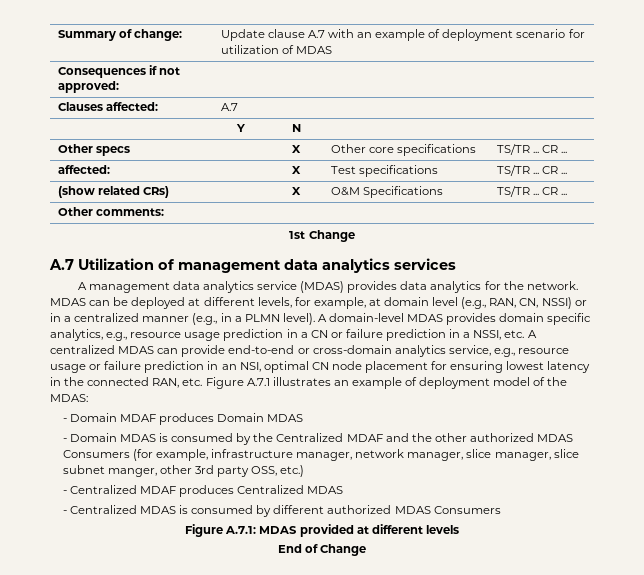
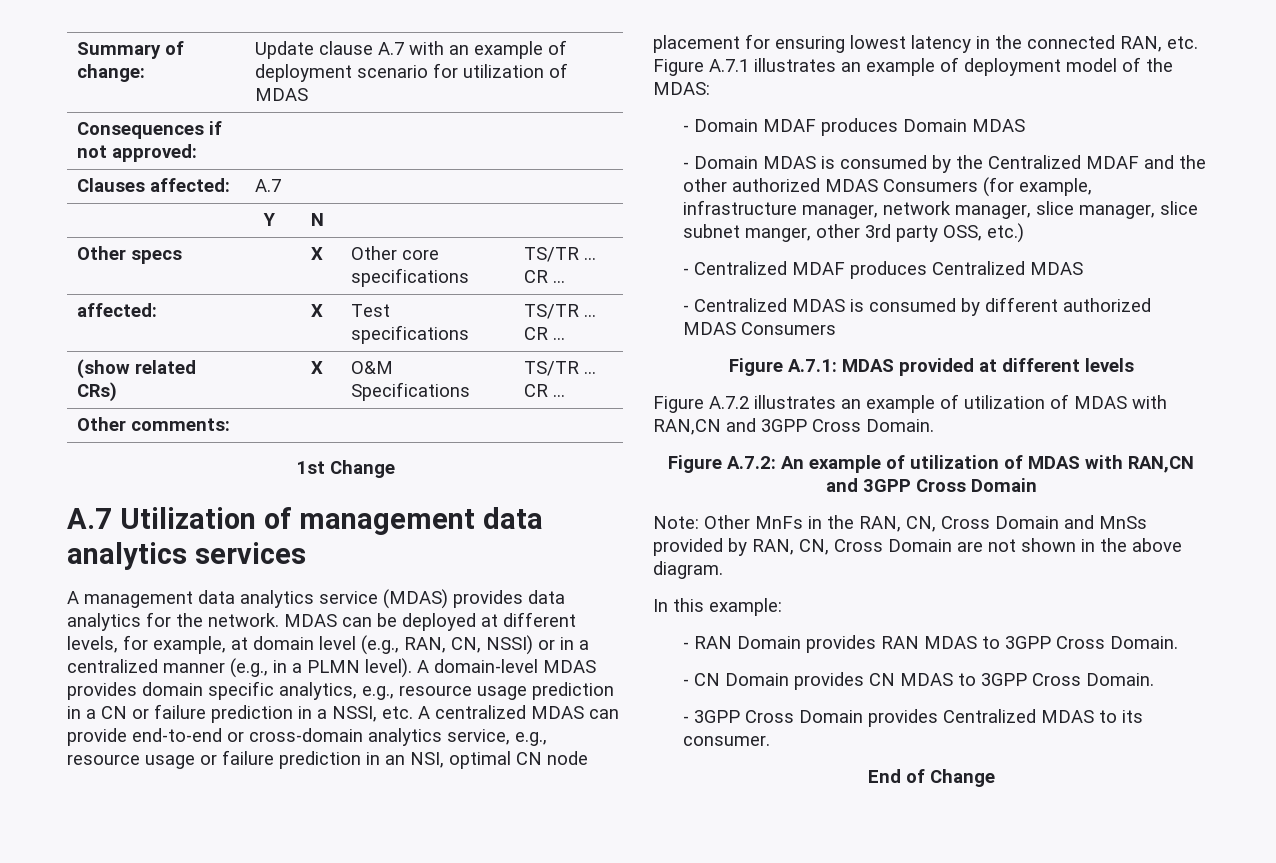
(459, 529) none -> [653,394,1167,413] [653,418,934,435] [668,455,1194,473] [825,478,1037,492] [653,515,1147,532] [653,538,1182,556] [653,561,723,579] [653,598,782,616] [683,635,1179,653] [683,672,1155,690] [683,709,1144,727] [683,735,771,746] // Figure A.7.2 illustrates an example of utilization of MDAS with RAN,CN and 3GPP Cross Domain. // Figure A.7.2: An example of utilization of MDAS with RAN,CN and 3GPP Cross Domain // Note: Other MnFs in the RAN, CN, Cross Domain and MnSs provided by RAN, CN, Cross Domain are not shown in the above diagram. // In this example: // - RAN Domain provides RAN MDAS to 3GPP Cross Domain. // - CN Domain provides CN MDAS to 3GPP Cross Domain. // - 3GPP Cross Domain provides Centralized MDAS to its consumer.

